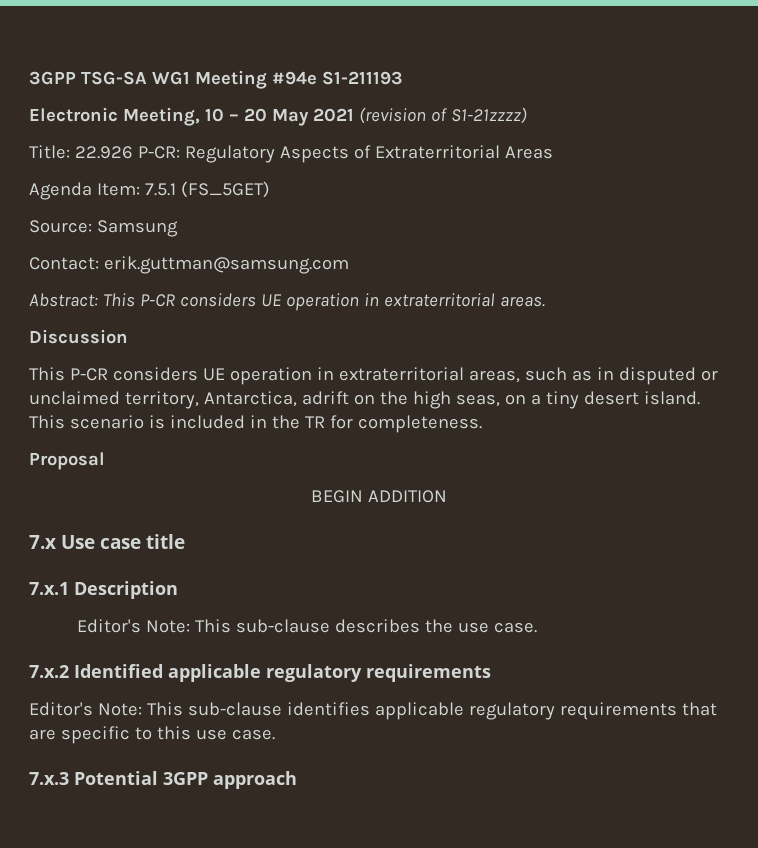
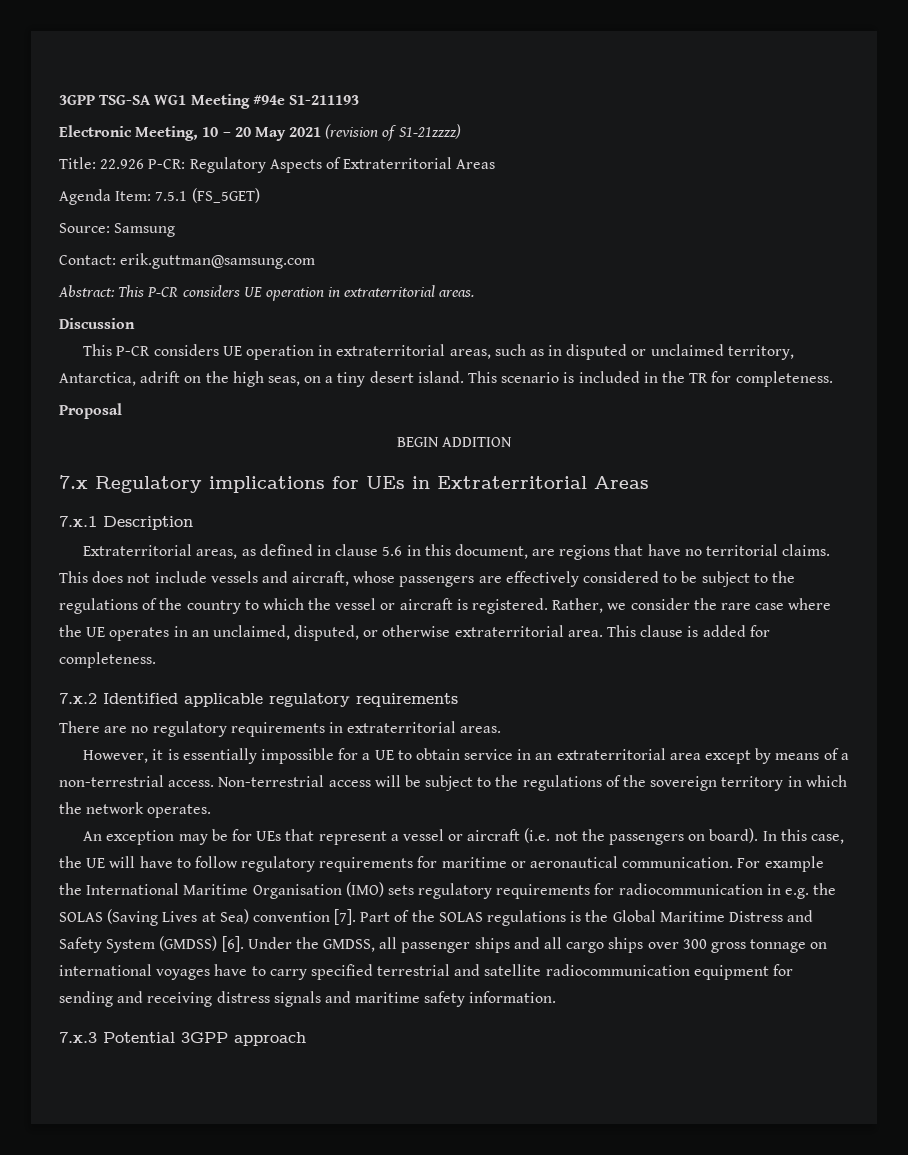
[61,534,186,549] [29,581,178,599] [76,619,537,633] Use case title // 7.x.1 Description // Editor's Note: This sub-clause describes the use case. -> [95,476,649,493] [59,516,193,530] [83,544,831,560] [59,571,795,587] [59,598,832,614] [59,625,770,641] [59,652,156,668] Regulatory implications for UEs in Extraterritorial Areas // 7.x.1 Description // Extraterritorial areas, as defined in clause 5.6 in this document, are regions that have no territorial claims. This does not include vessels and aircraft, whose passengers are effectively considered to be subject to the regulations of the country to which the vessel or aircraft is registered. Rather, we consider the rare case where the UE operates in an unclaimed, disputed, or otherwise extraterritorial area. This clause is added for completeness.
[29,702,717,720] [29,726,275,744] Editor's Note: This sub-clause identifies applicable regulatory requirements that are specific to this use case. -> [59,721,502,737] [83,748,849,764] [59,775,847,791] [59,802,212,818] [83,828,844,845] [59,856,824,872] [59,882,837,899] [59,909,814,926] [59,936,828,953] [59,964,794,980] [59,991,557,1007] There are no regulatory requirements in extraterritorial areas. // However, it is essentially impossible for a UE to obtain service in an extraterritorial area except by means of a non-terrestrial access. Non-terrestrial access will be subject to the regulations of the sovereign territory in which the network operates. // An exception may be for UEs that represent a vessel or aircraft (i.e. not the passengers on board). In this case, the UE will have to follow regulatory requirements for maritime or aeronautical communication. For example the International Maritime Organisation (IMO) sets regulatory requirements for radiocommunication in e.g. the SOLAS (Saving Lives at Sea) convention [7]. Part of the SOLAS regulations is the Global Maritime Distress and Safety System (GMDSS) [6]. Under the GMDSS, all passenger ships and all cargo ships over 300 gross tonnage on international voyages have to carry specified terrestrial and satellite radiocommunication equipment for sending and receiving distress signals and maritime safety information.

